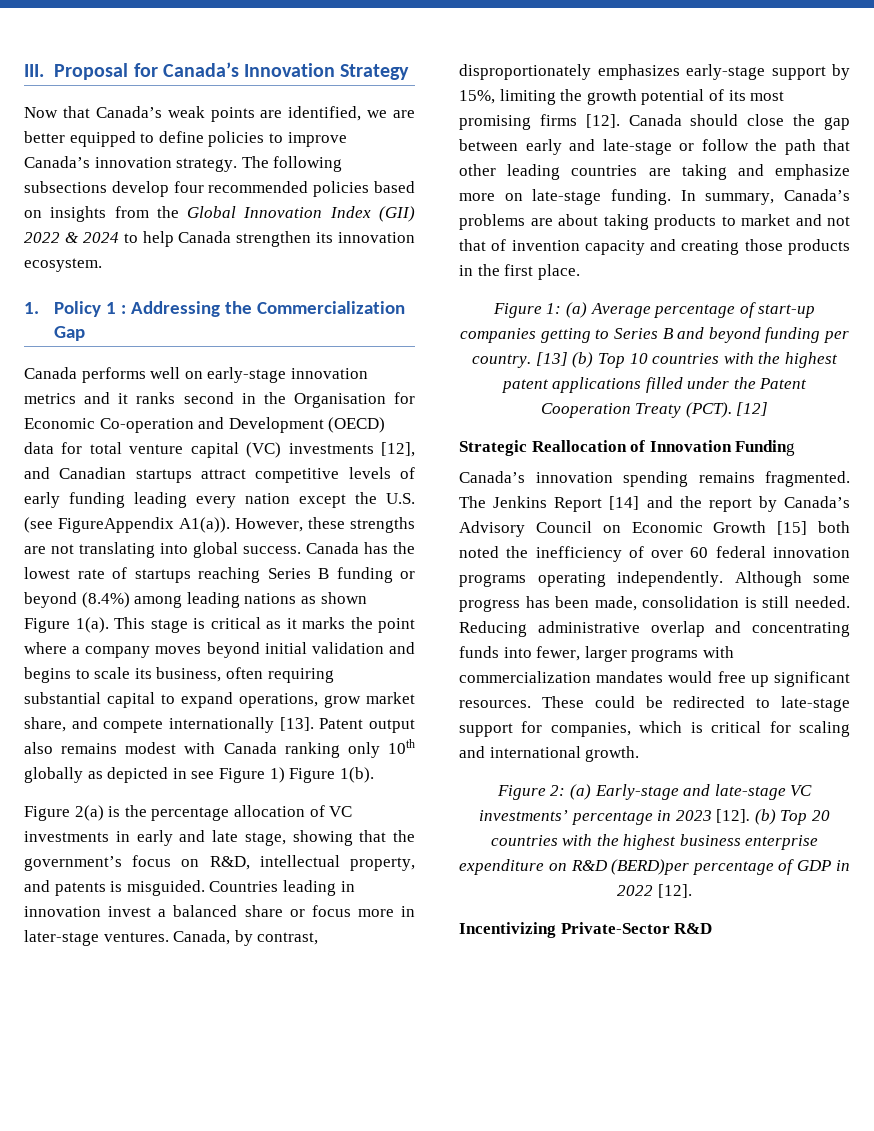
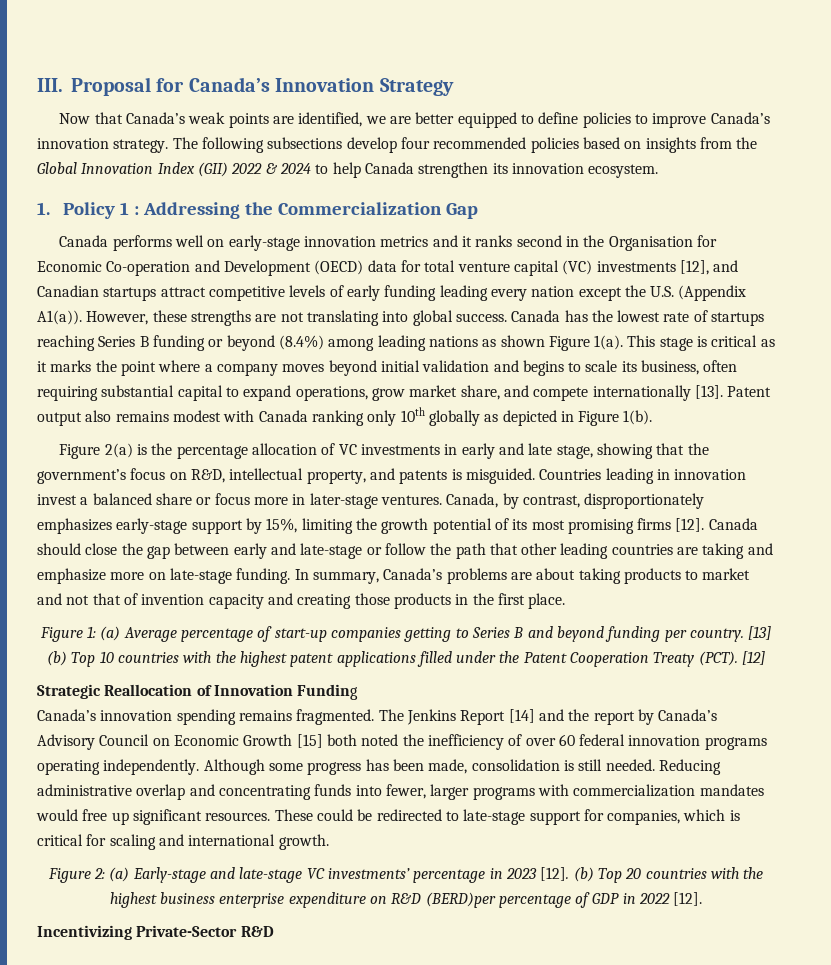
[24,517,174,533] (see FigureAppendix -> [678,285,747,301] (Appendix
[191,767,285,783] see Figure 1) -> (574, 416) none

